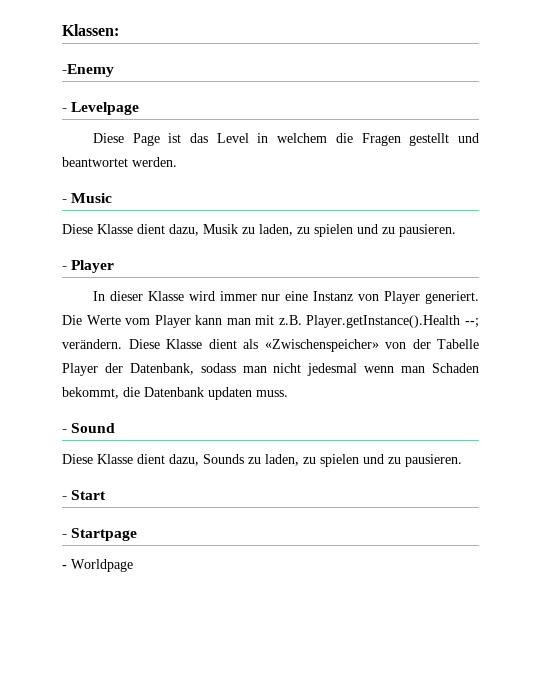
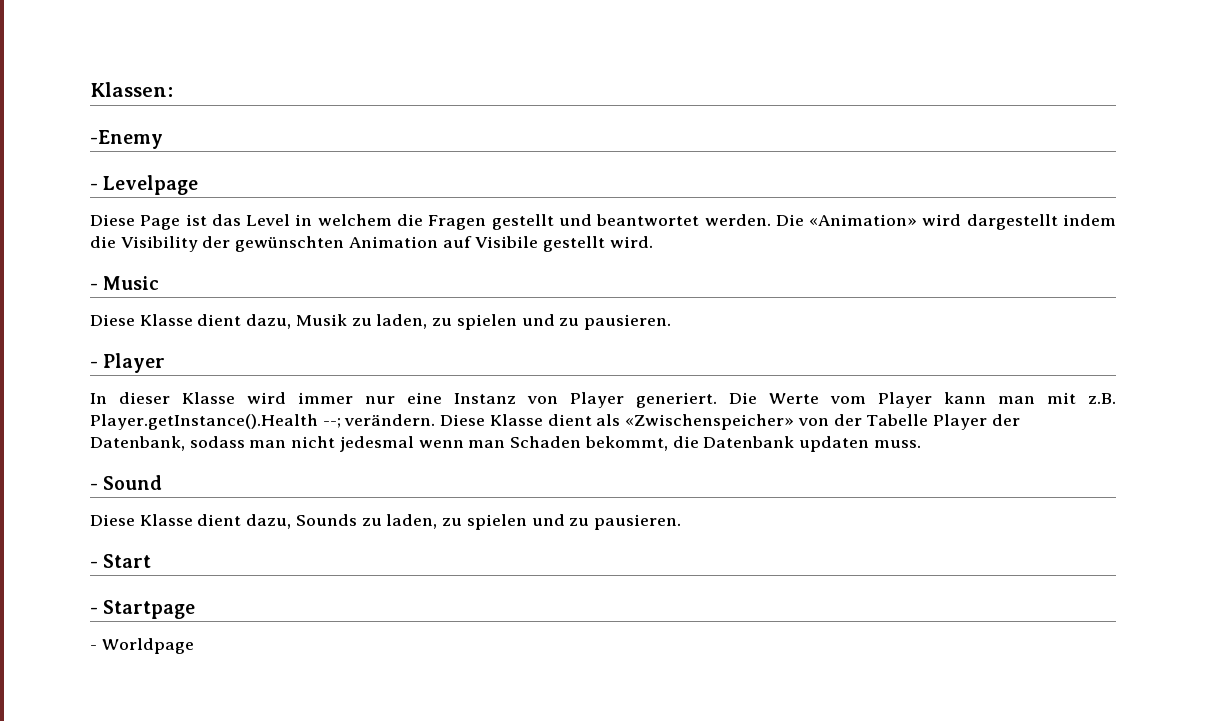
(177, 162) none -> [775,214,1116,230] [90,236,653,252] Die «Animation» wird dargestellt indem die Visibility der gewünschten Animation auf Visibile gestellt wird.

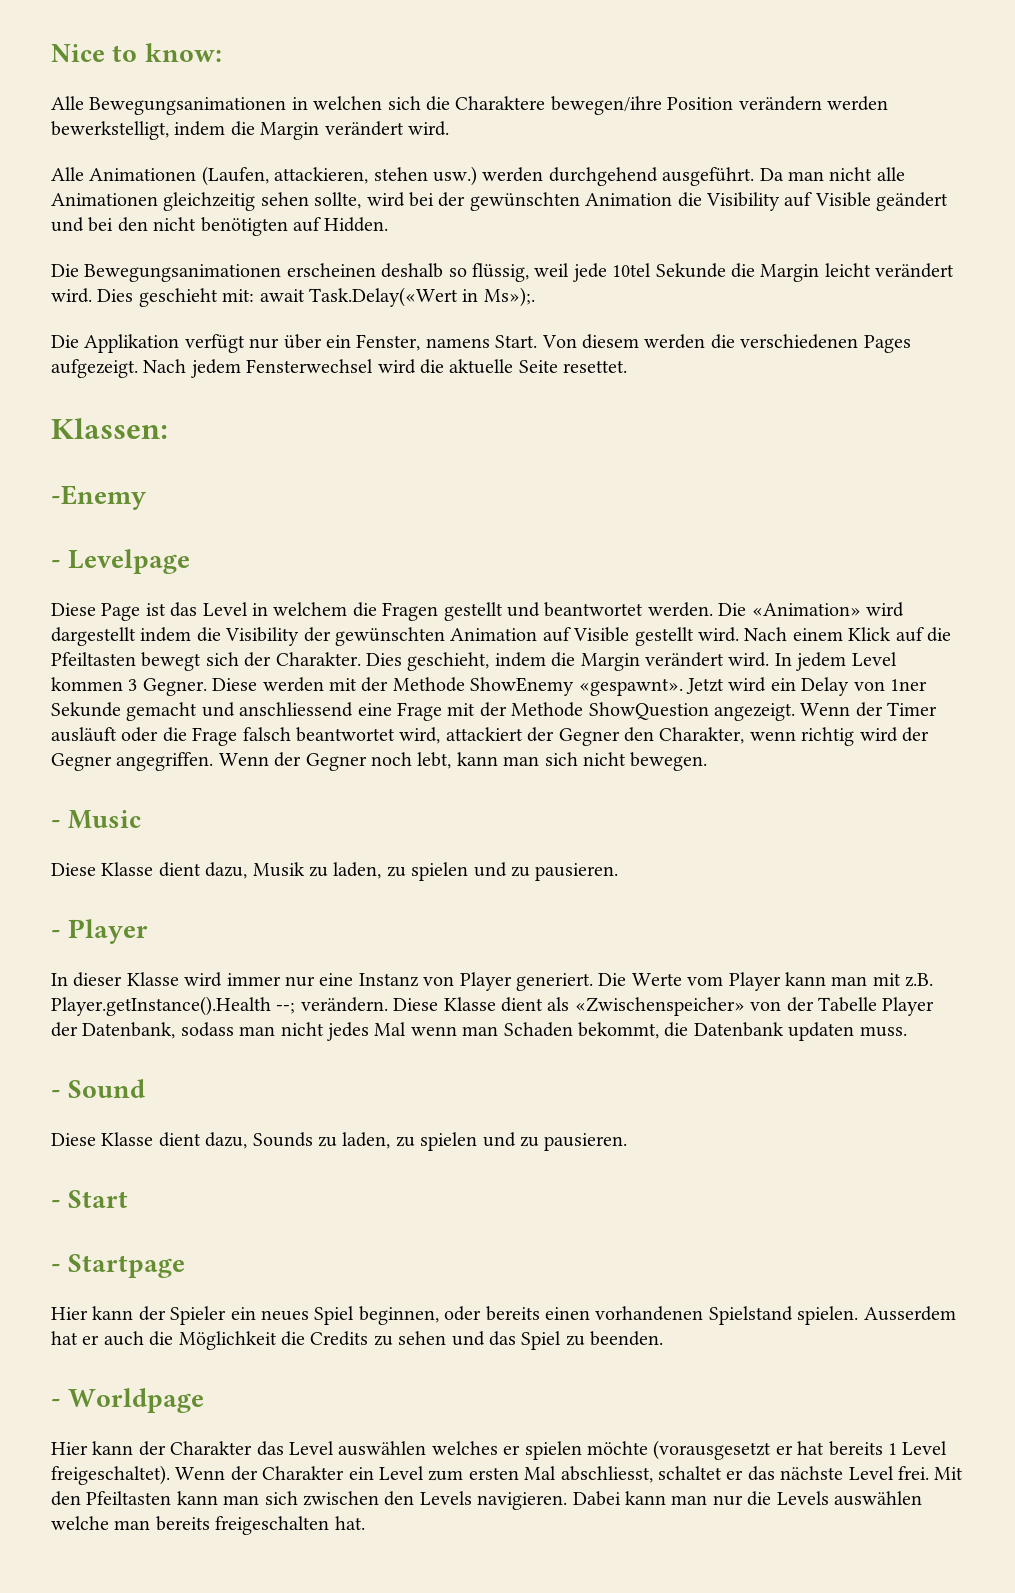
(90, 89) none -> [51,43,222,62] [51,96,888,115] [51,121,449,140] [51,166,905,186] [51,192,949,211] [51,217,389,236] [51,263,955,282] [51,287,535,307] [51,334,911,353] [51,359,628,378] Nice to know: // Alle Bewegungsanimationen in welchen sich die Charaktere bewegen/ihre Position verändern werden bewerkstelligt, indem die Margin verändert wird. // Alle Animationen (Laufen, attackieren, stehen usw.) werden durchgehend ausgeführt. Da man nicht alle Animationen gleichzeitig sehen sollte, wird bei der gewünschten Animation die Visibility auf Visible geändert und bei den nicht benötigten auf Hidden. // Die Bewegungsanimationen erscheinen deshalb so flüssig, weil jede 10tel Sekunde die Margin leicht verändert wird. Dies geschieht mit: await Task.Delay(«Wert in Ms»);. // Die Applikation verfügt nur über ein Fenster, namens Start. Von diesem werden die verschiedenen Pages aufgezeigt. Nach jedem Fensterwechsel wird die aktuelle Seite resettet. //
[475,236,539,248] Visibile -> [573,627,630,642] Visible
(653, 242) none -> [744,627,951,642] [51,652,897,671] [51,677,927,696] [51,702,938,721] [51,727,929,746] [51,752,708,771] Nach einem Klick auf die Pfeiltasten bewegt sich der Charakter. Dies geschieht, indem die Margin verändert wird. In jedem Level kommen 3 Gegner. Diese werden mit der Methode ShowEnemy «gespawnt». Jetzt wird ein Delay von 1ner Sekunde gemacht und anschliessend eine Frage mit der Methode ShowQuestion angezeigt. Wenn der Timer ausläuft oder die Frage falsch beantwortet wird, attackiert der Gegner den Charakter, wenn richtig wird der Gegner angegriffen. Wenn der Gegner noch lebt, kann man sich nicht bewegen.
[339,436,414,452] jedesmal -> [327,1022,407,1041] jedes Mal
[90,638,194,654] - Worldpage -> [51,1306,956,1325] [51,1331,664,1350] [51,1388,205,1413] [51,1440,948,1460] [51,1465,964,1485] [51,1491,922,1510] [51,1516,365,1535] Hier kann der Spieler ein neues Spiel beginnen, oder bereits einen vorhandenen Spielstand spielen. Ausserdem hat er auch die Möglichkeit die Credits zu sehen und das Spiel zu beenden. // - Worldpage // Hier kann der Charakter das Level auswählen welches er spielen möchte (vorausgesetzt er hat bereits 1 Level freigeschaltet). Wenn der Charakter ein Level zum ersten Mal abschliesst, schaltet er das nächste Level frei. Mit den Pfeiltasten kann man sich zwischen den Levels navigieren. Dabei kann man nur die Levels auswählen welche man bereits freigeschalten hat.

